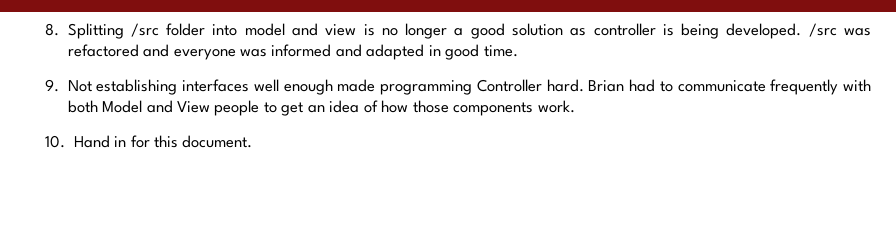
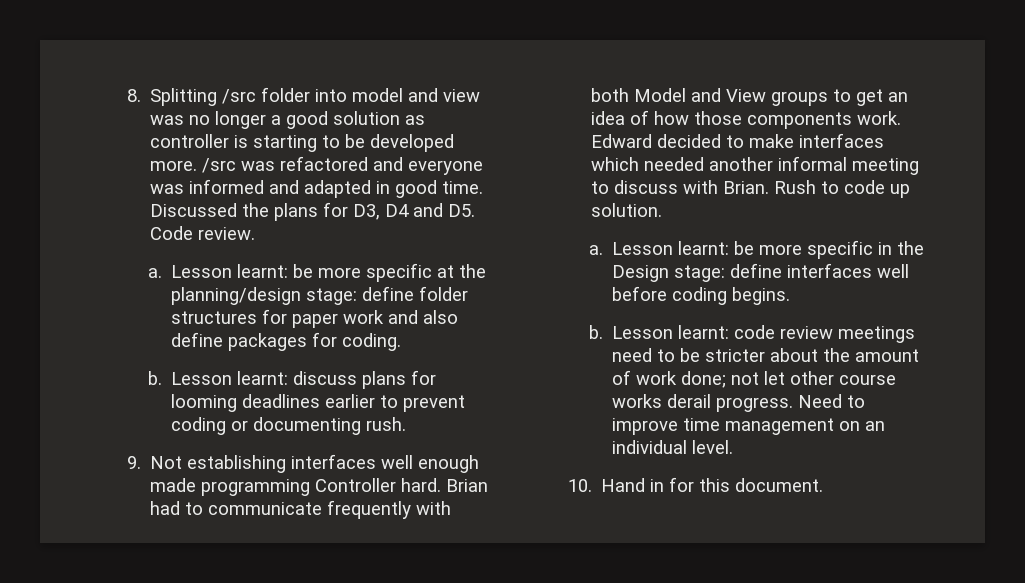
[363,24,375,36] is -> [150,115,185,125] was
[681,23,802,39] being developed. -> [253,134,455,152] [150,160,198,171] starting to be developed more.
(518, 51) none -> [150,202,476,221] [150,226,256,240] [147,263,487,282] [171,286,469,305] [171,309,459,328] [171,332,402,351] [147,370,437,389] [171,394,466,412] [171,417,407,435] Discussed the plans for D3, D4 and D5. Code review. // a. Lesson learnt: be more specific at the planning/design stage: define folder structures for paper work and also define packages for coding. // b. Lesson learnt: discuss plans for looming deadlines earlier to prevent coding or documenting rush.
[214,100,260,116] people -> [771,91,829,106] groups
(575, 106) none -> [591,133,885,148] [591,156,920,175] [591,180,911,198] [591,203,663,217] [588,240,925,259] [612,263,910,282] [612,286,791,305] [588,325,916,343] [612,348,920,362] [612,370,897,388] [612,394,866,412] [612,418,886,435] [612,440,734,454] Edward decided to make interfaces which needed another informal meeting to discuss with Brian. Rush to code up solution. // a. Lesson learnt: be more specific in the Design stage: define interfaces well before coding begins. // b. Lesson learnt: code review meetings need to be stricter about the amount of work done; not let other course works derail progress. Need to improve time management on an individual level.

